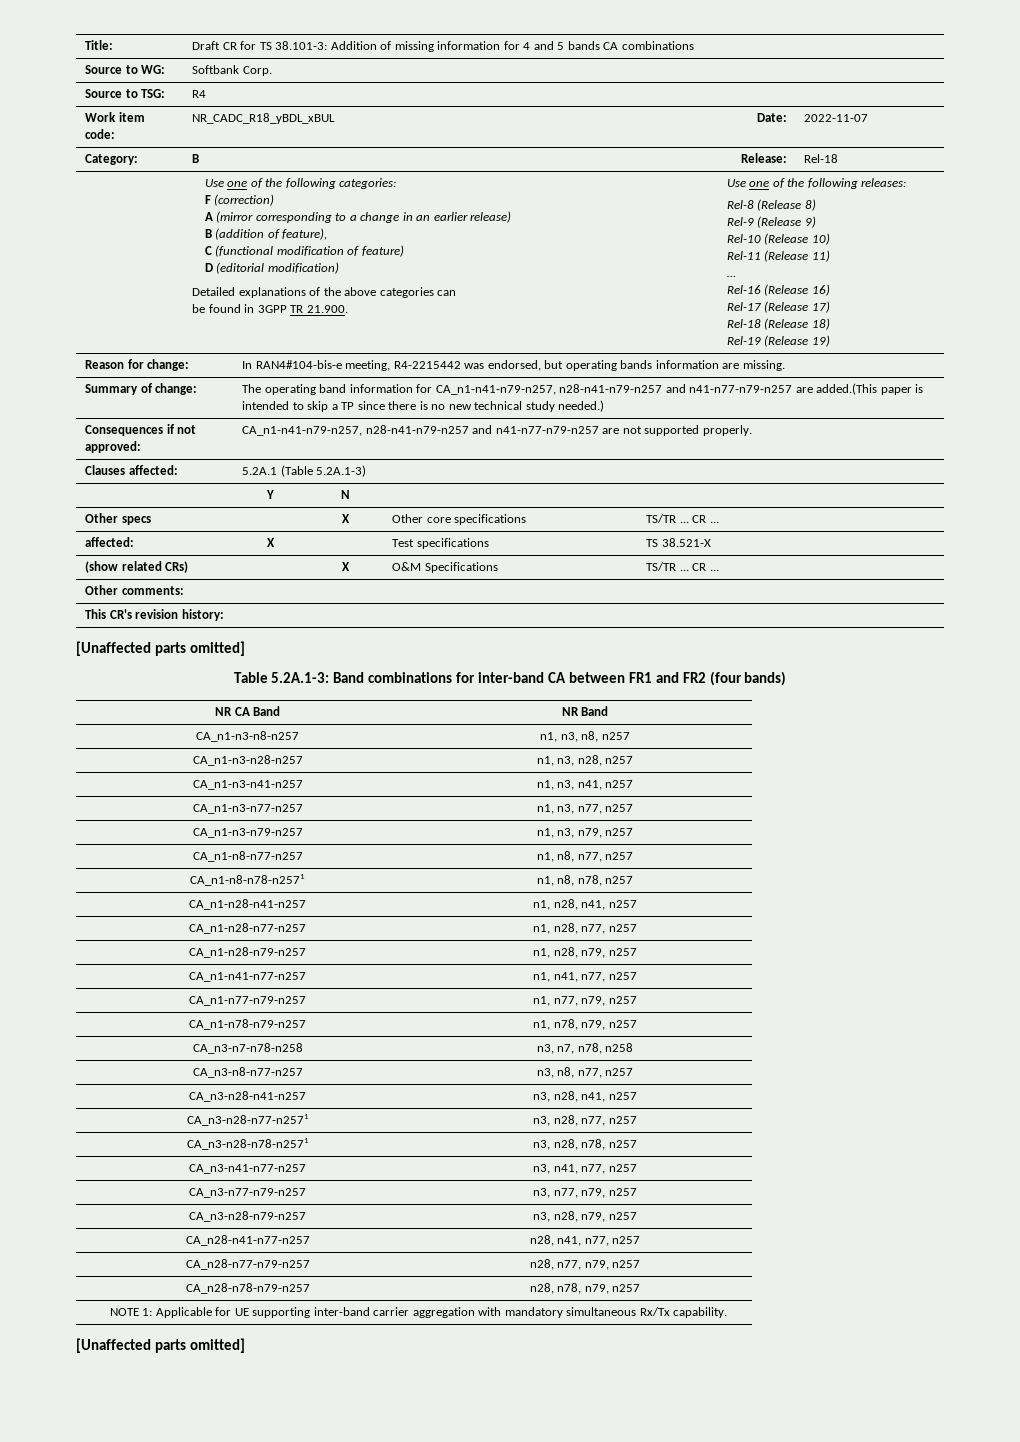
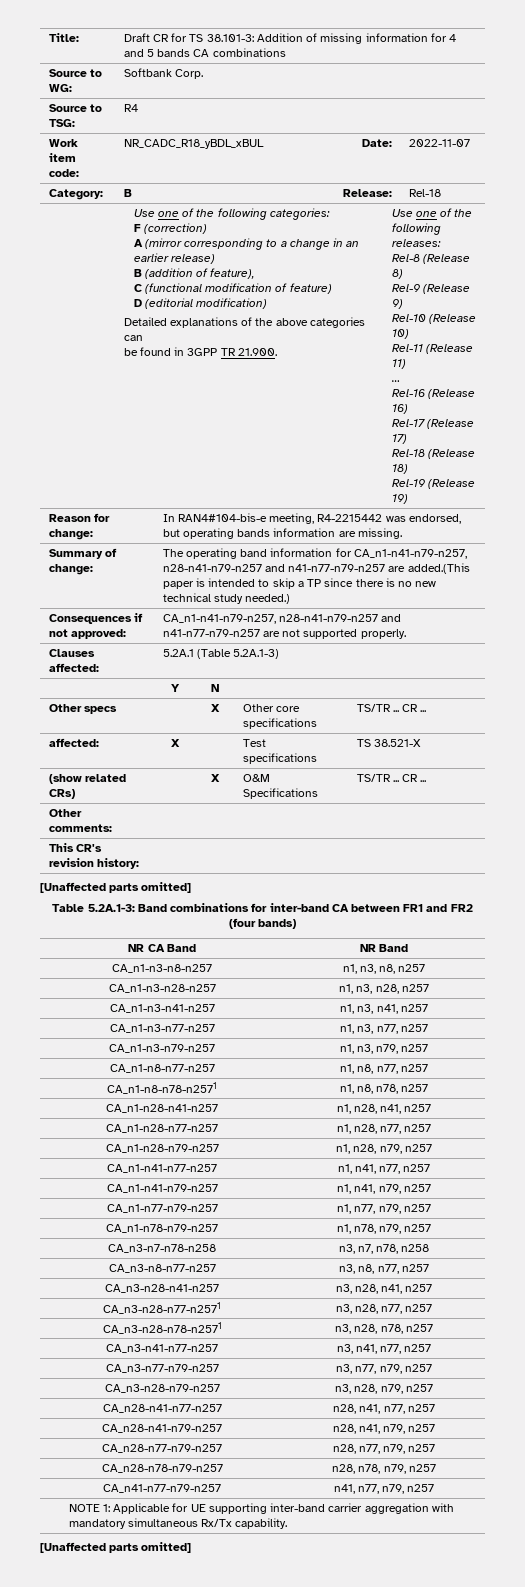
(637, 976) none -> [106,1184,218,1193] [337,1184,431,1194] // CA_n1-n41-n79-n257 | n1, n41, n79, n257
(641, 1240) none -> [102,1424,222,1433] [332,1424,436,1434] // CA_n28-n41-n79-n257 | n28, n41, n79, n257
(641, 1288) none -> [103,1484,221,1493] [333,1484,435,1494] // CA_n41-n77-n79-n257 | n41, n77, n79, n257

